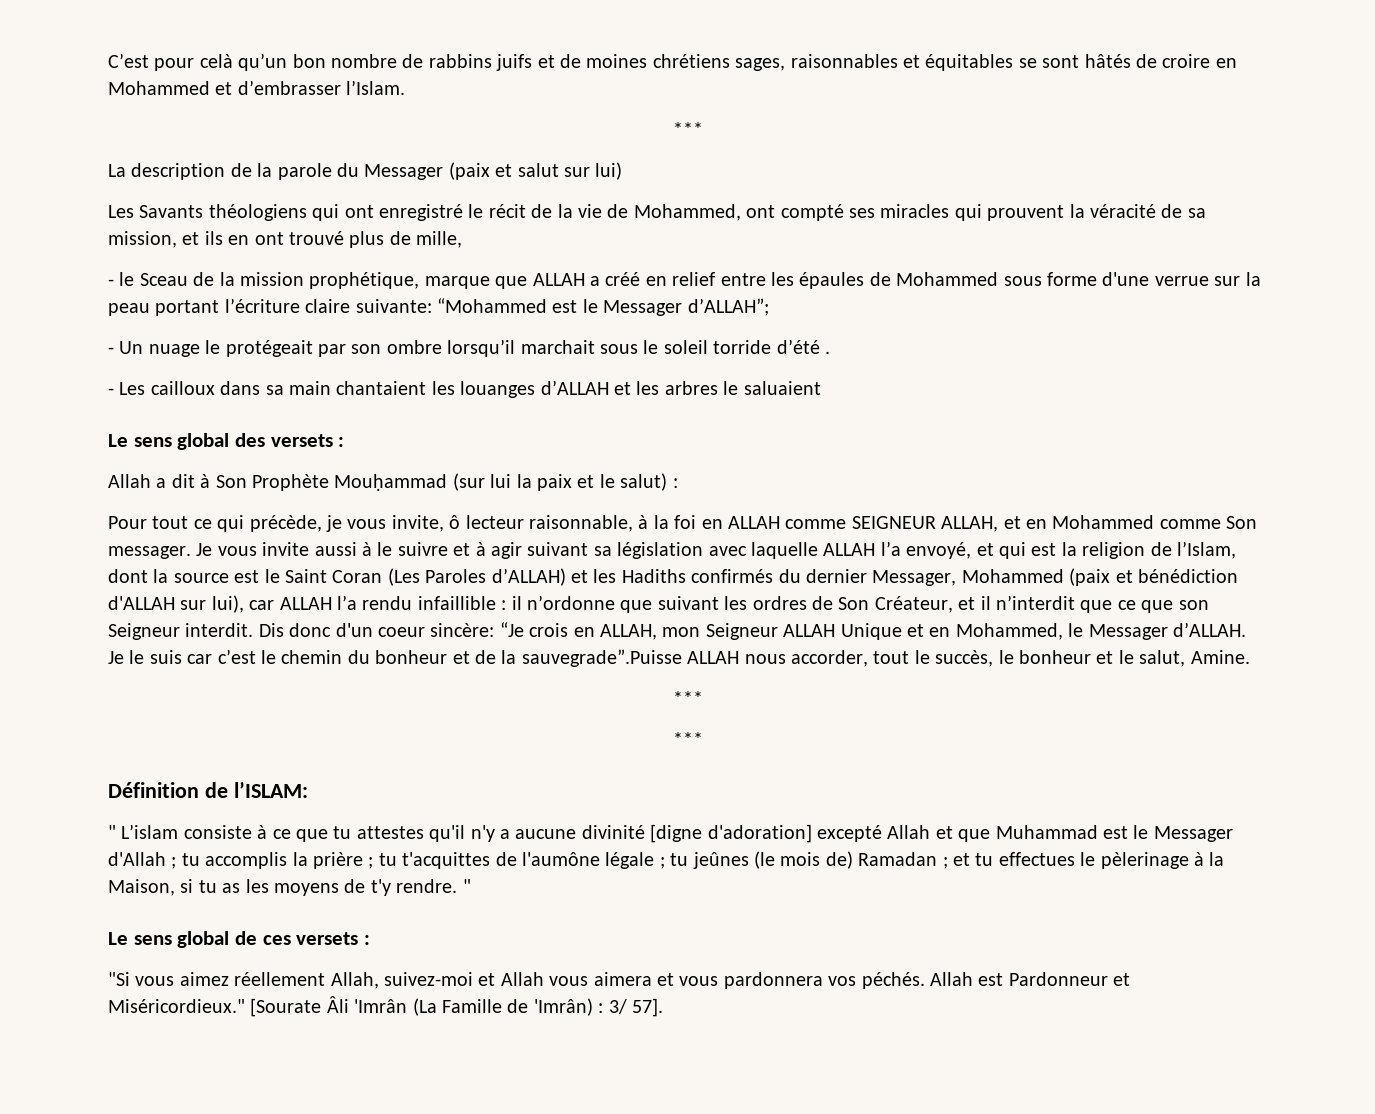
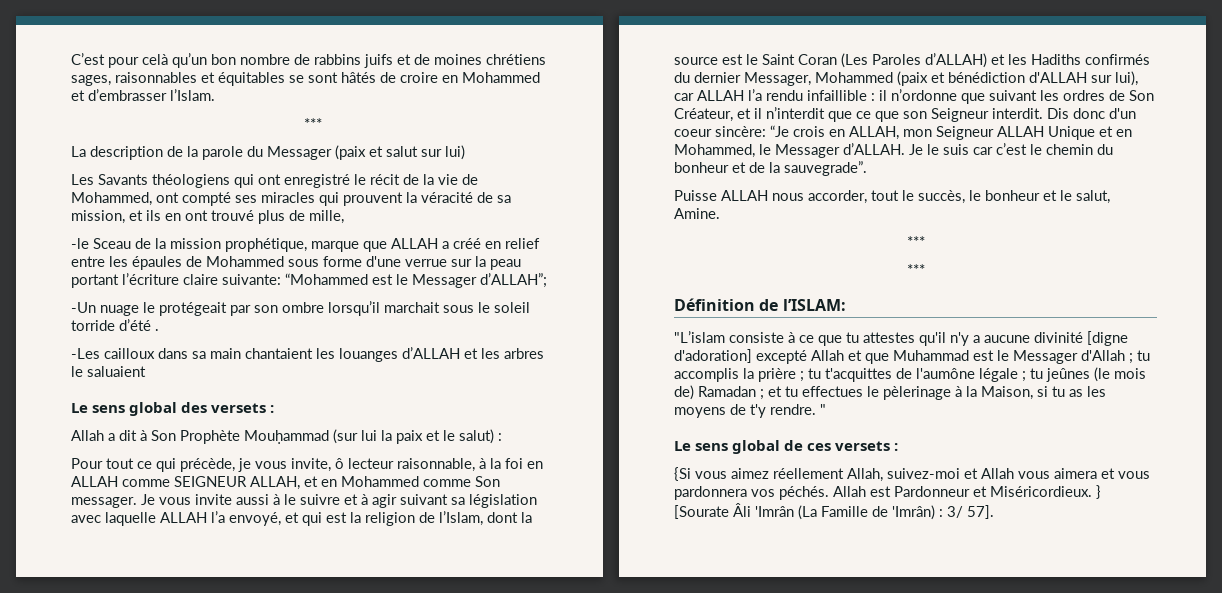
[108,272,135,286] - le -> [71,238,89,249] -le
[108,341,144,354] - Un -> [71,302,96,313] -Un
[108,382,146,395] - Les -> [71,348,100,359] -Les
[521,649,682,667] sauvegrade”.Puisse -> [784,161,867,176] [674,190,717,201] sauvegrade”. // Puisse
[108,824,179,839] " L’islam -> [674,331,725,343] "L’islam
[108,972,130,986] "Si -> [674,467,691,481] {Si
[108,999,245,1013] Miséricordieux." -> [990,485,1101,499] Miséricordieux. }

